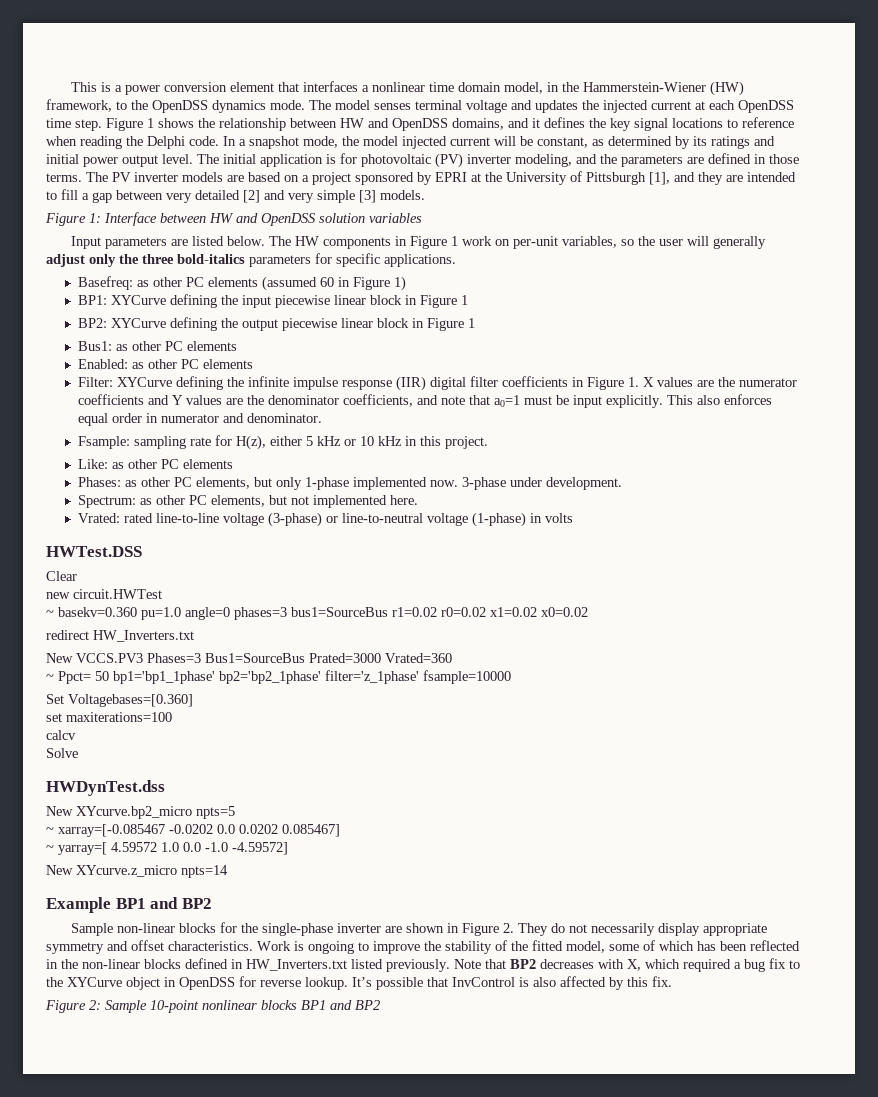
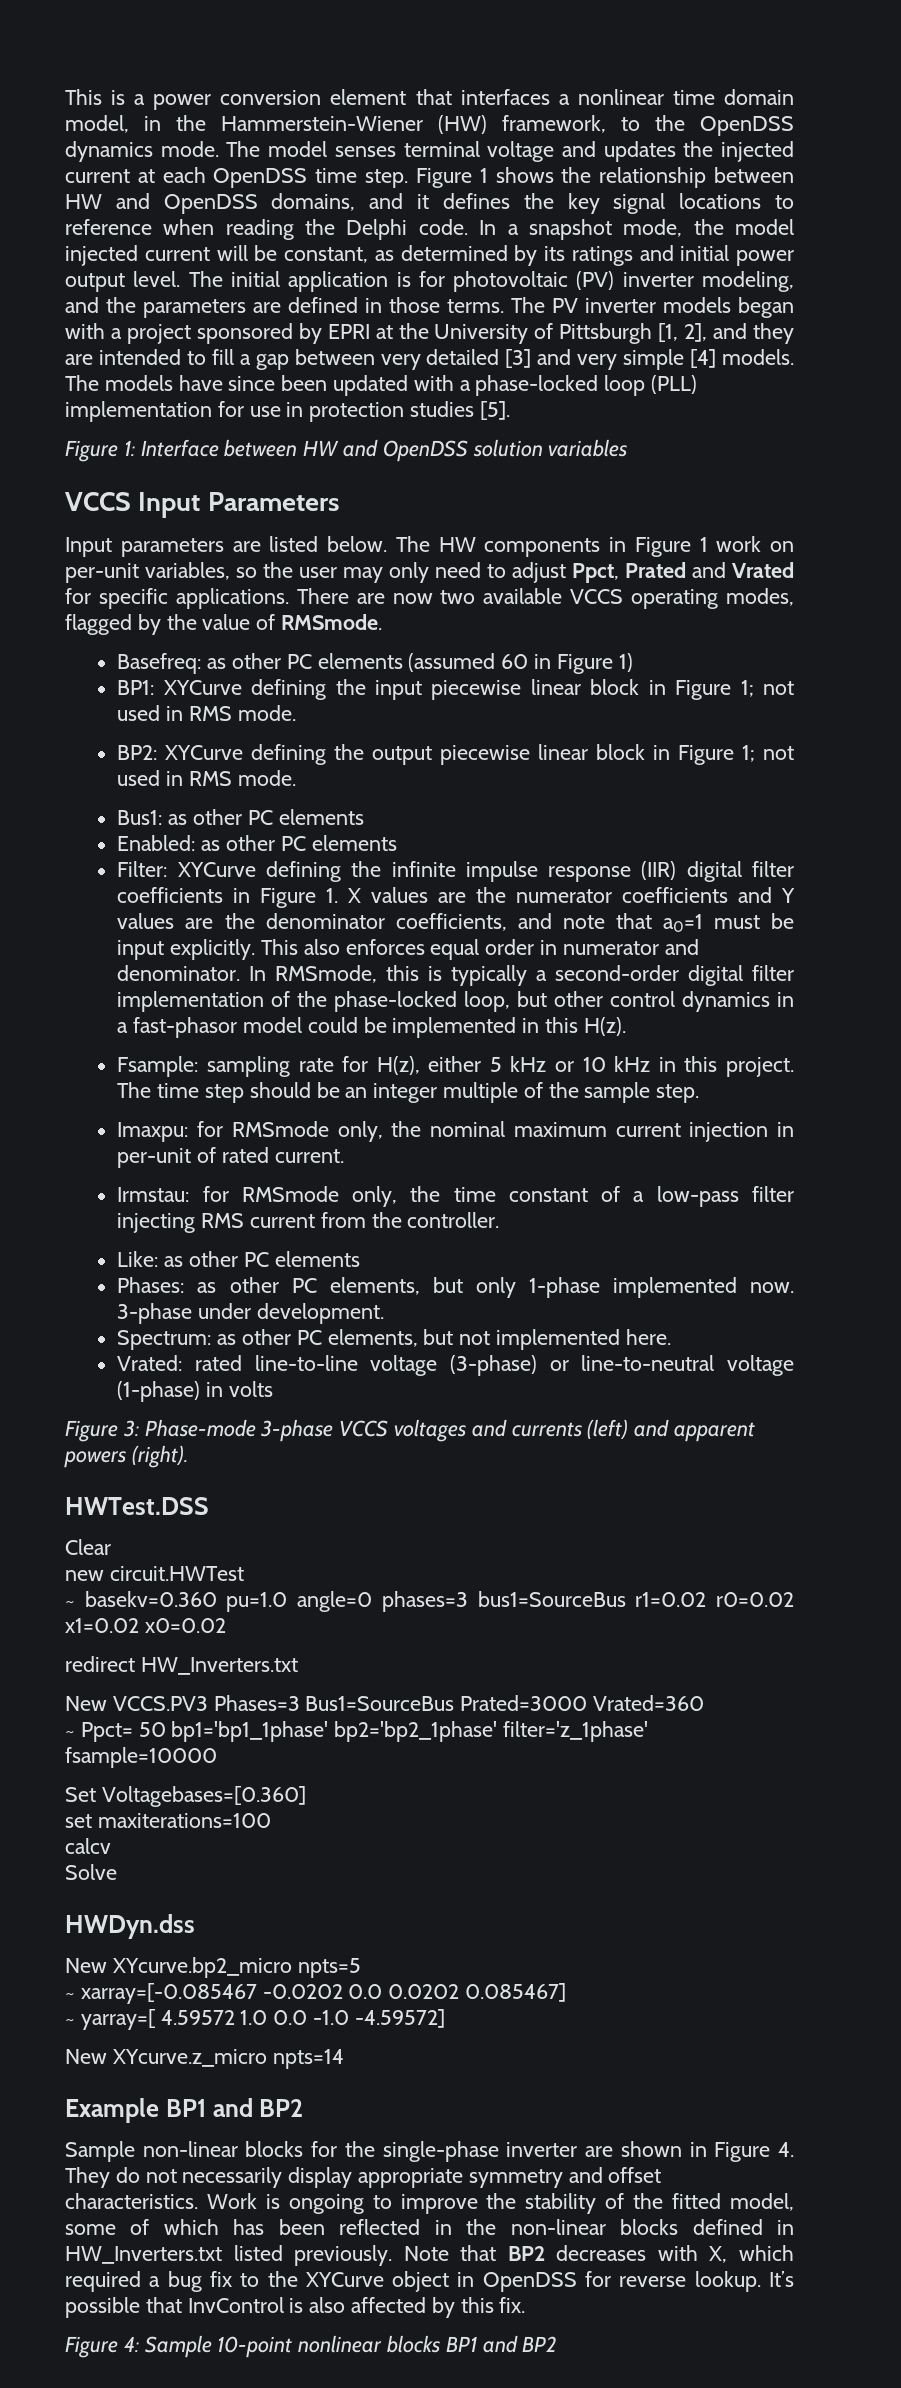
[227,172,299,182] are based on -> [738,297,794,318] [65,323,105,339] began with
[649,172,670,185] [1], -> [658,323,708,342] [1, 2],
[243,190,260,203] [2] -> [505,349,532,368] [3]
[359,190,376,203] [3] -> [690,349,717,368] [4]
(425, 195) none -> [65,375,698,396] [65,401,510,422] The models have since been updated with a phase-locked loop (PLL) implementation for use in protection studies [5].
(422, 218) none -> [65,492,339,518] // VCCS Input Parameters
[686,236,766,249] [46,253,456,267] will generally adjust only the three bold-italics parameters for specific applications. -> [343,562,794,583] [65,588,794,609] [65,614,383,635] may only need to adjust Ppct, Prated and Vrated for specific applications. There are now two available VCCS operating modes, flagged by the value of RMSmode.
[460,295,468,305] 1 -> [740,680,794,697] [117,705,296,721] 1; not used in RMS mode.
[467,318,475,328] 1 -> [742,745,795,762] [117,770,296,786] 1; not used in RMS mode.
(322, 418) none -> [249,965,795,986] [117,991,795,1012] [117,1017,626,1038] In RMSmode, this is typically a second-order digital filter implementation of the phase-locked loop, but other control dynamics in a fast-phasor model could be implemented in this H(z).
(488, 442) none -> [117,1082,700,1103] [117,1121,794,1142] [117,1147,344,1168] [117,1186,795,1207] [117,1212,500,1233] The time step should be an integer multiple of the sample step. // Imaxpu: for RMSmode only, the nominal maximum current injection in per-unit of rated current. // Irmstau: for RMSmode only, the time constant of a low-pass filter injecting RMS current from the controller.
(573, 518) none -> [65,1419,756,1442] [64,1445,188,1468] // Figure 3: Phase-mode 3-phase VCCS voltages and currents (left) and apparent powers (right).
[46,780,165,796] HWDynTest.dss -> [65,1914,195,1939] HWDyn.dss
[502,923,514,933] 2. -> [778,2142,795,2157] 4.
[89,1000,101,1010] 2: -> [123,2336,139,2352] 4:

